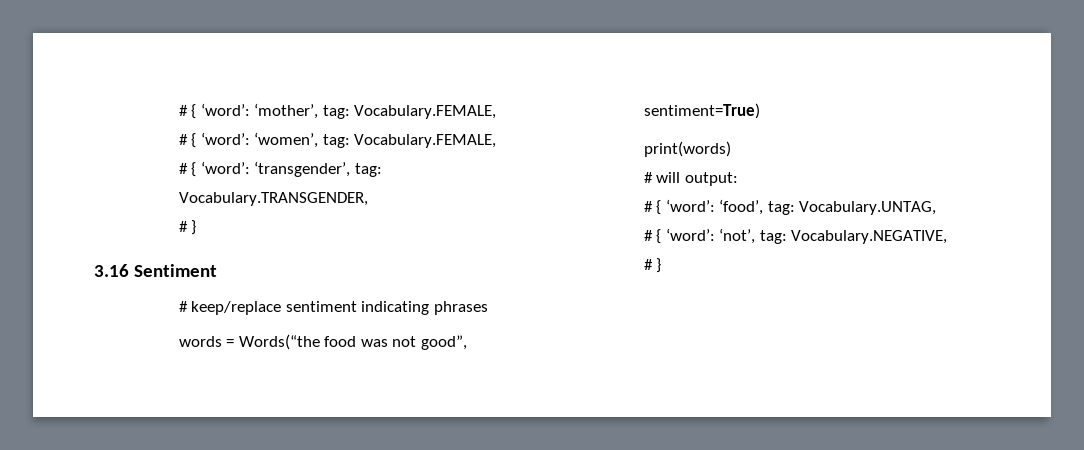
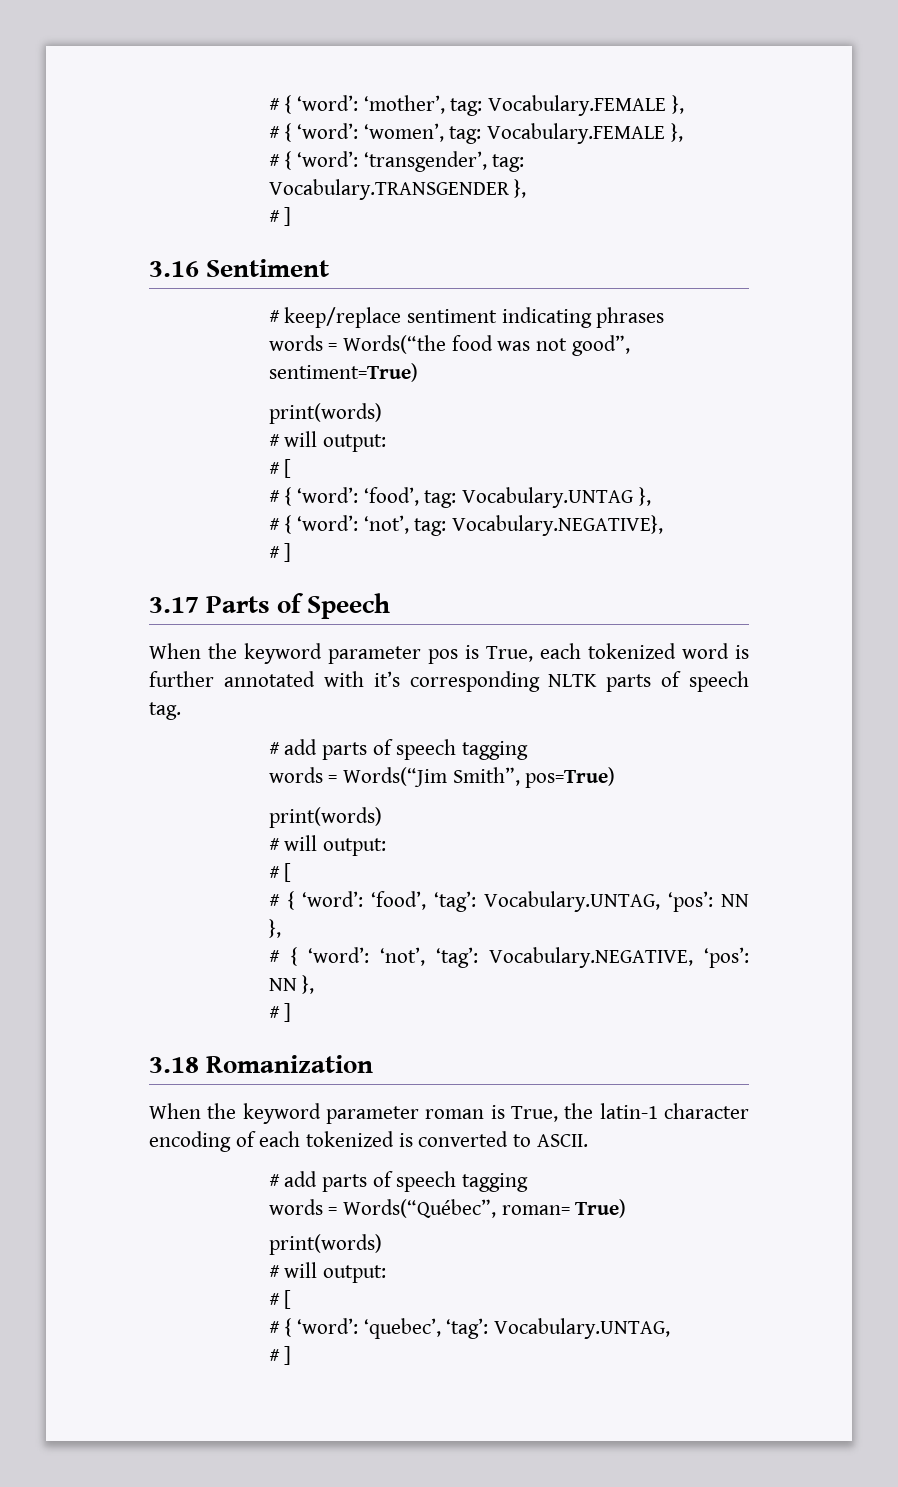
[354,105,497,119] Vocabulary.FEMALE, -> [488,95,684,116] Vocabulary.FEMALE },
[354,134,497,148] Vocabulary.FEMALE, -> [487,123,683,144] Vocabulary.FEMALE },
[178,192,368,206] [178,220,197,235] Vocabulary.TRANSGENDER, // # } -> [268,179,527,200] [268,207,292,226] Vocabulary.TRANSGENDER }, // # ]
(738, 179) none -> [268,459,292,478] // # [
[799,201,937,215] Vocabulary.UNTAG, -> [462,487,651,508] Vocabulary.UNTAG },
[791,230,948,244] [643,258,662,273] Vocabulary.NEGATIVE, // # } -> [452,515,664,536] [268,543,292,562] [149,593,391,619] [149,643,749,664] [149,671,749,692] [149,702,181,720] [268,739,529,760] [268,767,616,788] [268,807,382,828] [268,835,387,856] [268,863,292,882] [268,891,749,912] [268,919,281,938] [268,947,749,968] [268,975,315,994] [268,1003,292,1022] [149,1055,374,1073] [149,1103,749,1124] [149,1131,588,1152] [268,1171,529,1192] [268,1199,627,1218] [268,1234,382,1255] [268,1262,387,1283] [268,1290,292,1309] [268,1318,671,1339] [268,1346,292,1365] Vocabulary.NEGATIVE}, // # ] // 3.17 Parts of Speech // When the keyword parameter pos is True, each tokenized word is further annotated with it’s corresponding NLTK parts of speech tag. // # add parts of speech tagging // words = Words(“Jim Smith”, pos=True) // print(words) // # will output: // # [ // # { ‘word’: ‘food’, ‘tag’: Vocabulary.UNTAG, ‘pos’: NN }, // # { ‘word’: ‘not’, ‘tag’: Vocabulary.NEGATIVE, ‘pos’: NN }, // # ] // 3.18 Romanization // When the keyword parameter roman is True, the latin-1 character encoding of each tokenized is converted to ASCII. // # add parts of speech tagging // words = Words(“Québec”, roman= True) // print(words) // # will output: // # [ // # { ‘word’: ‘quebec’, ‘tag’: Vocabulary.UNTAG, // # ]

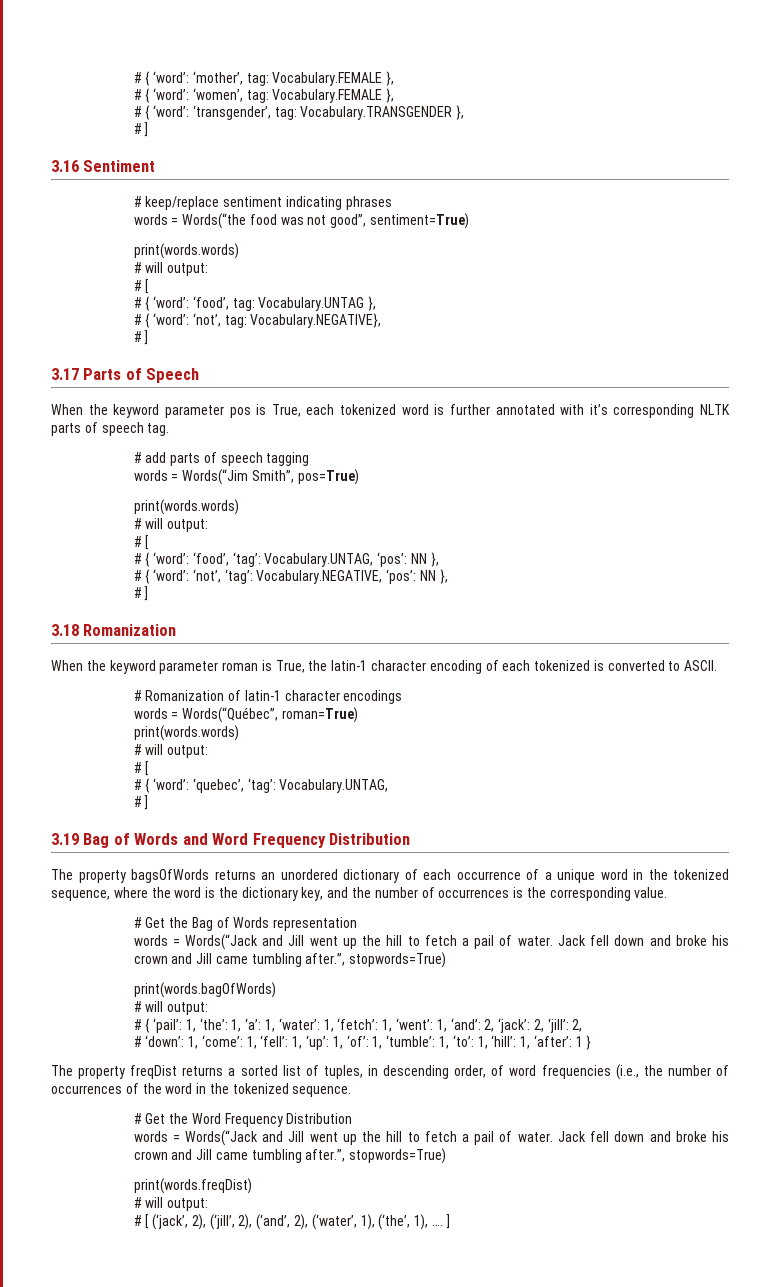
[268,403,382,424] print(words) -> [133,243,239,259] print(words.words)
[268,807,382,828] print(words) -> [133,499,239,515] print(words.words)
[284,1171,529,1192] add parts of speech tagging -> [145,690,403,704] Romanization of latin-1 character encodings
[501,1199,627,1218] [268,1234,382,1255] roman= True) // print(words) -> [281,707,358,723] [133,725,239,741] roman=True) // print(words.words)
(292, 1355) none -> [51,833,411,848] [51,869,729,883] [51,887,668,901] [133,917,358,931] [133,934,730,950] [133,952,447,968] [133,982,276,998] [133,1001,209,1015] [133,1018,583,1033] [133,1035,592,1050] [51,1064,729,1080] [51,1083,352,1097] [133,1113,353,1127] [133,1130,730,1146] [133,1148,447,1164] [133,1178,252,1194] [133,1197,209,1211] [133,1214,450,1230] // 3.19 Bag of Words and Word Frequency Distribution // The property bagsOfWords returns an unordered dictionary of each occurrence of a unique word in the tokenized sequence, where the word is the dictionary key, and the number of occurrences is the corresponding value. // # Get the Bag of Words representation // words = Words(“Jack and Jill went up the hill to fetch a pail of water. Jack fell down and broke his crown and Jill came tumbling after.”, stopwords=True) // print(words.bagOfWords) // # will output: // # { ‘pail’: 1, ‘the’: 1, ‘a’: 1, ‘water’: 1, ‘fetch’: 1, ‘went’: 1, ‘and’: 2, ‘jack’: 2, ‘jill’: 2, // # ‘down’: 1, ‘come’: 1, ‘fell’: 1, ‘up’: 1, ‘of’: 1, ‘tumble’: 1, ‘to’: 1, ‘hill’: 1, ‘after’: 1 } // The property freqDist returns a sorted list of tuples, in descending order, of word frequencies (i.e., the number of occurrences of the word in the tokenized sequence. // # Get the Word Frequency Distribution // words = Words(“Jack and Jill went up the hill to fetch a pail of water. Jack fell down and broke his crown and Jill came tumbling after.”, stopwords=True) // print(words.freqDist) // # will output: // # [ (‘jack’, 2), (‘jill’, 2), (‘and’, 2), (‘water’, 1), (‘the’, 1), …. ]

